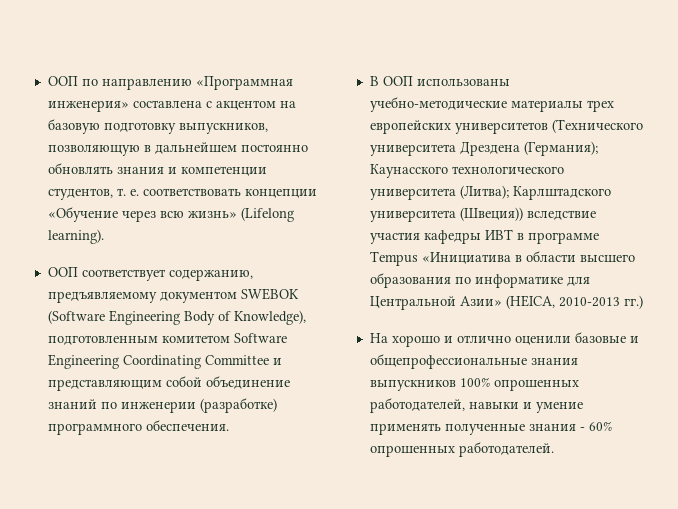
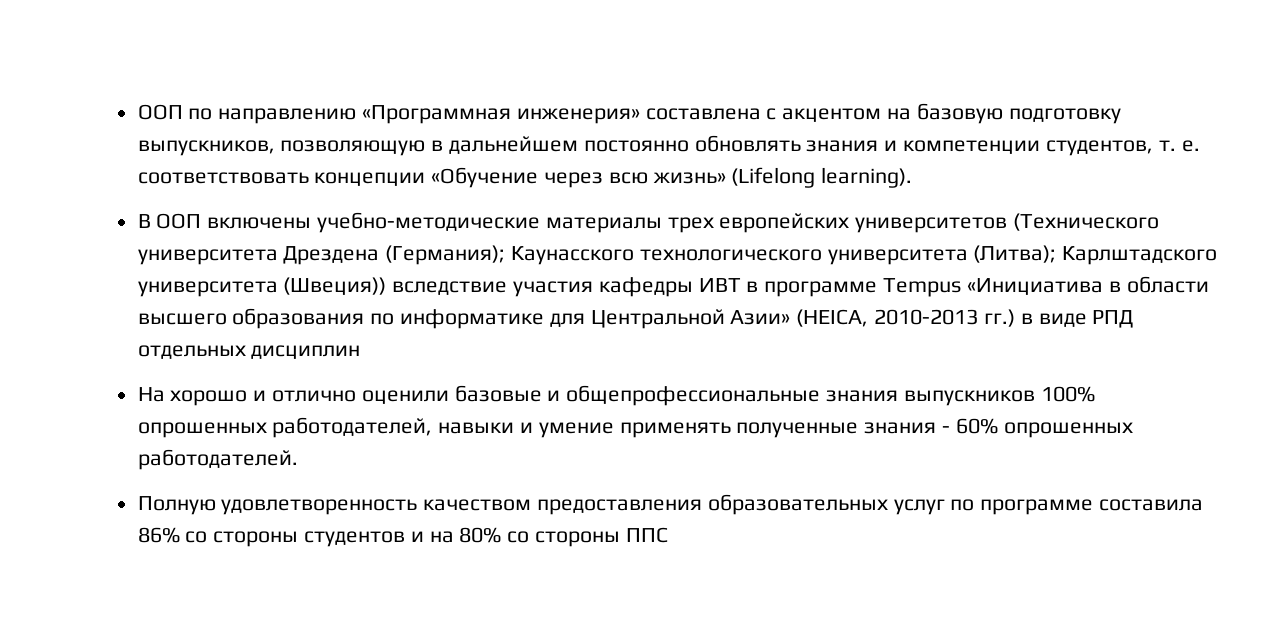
[47,267,253,281] [47,288,299,303] [47,310,306,325] [47,333,287,345] [47,354,282,369] [47,376,290,391] [47,398,277,413] [47,420,229,435] // ООП соответствует содержанию, предъявляемому документом SWEBOK (Software Engineering Body of Knowledge), подготовленным комитетом Software Engineering Coordinating Committee и представляющим собой объединение знаний по инженерии (разработке) программного обеспечения. -> (913, 177) none
[416,79,510,86] использованы -> [207,217,312,229] включены
(643, 302) none -> [1020,310,1134,328] [137,345,361,359] в виде РПД отдельных дисциплин
(554, 449) none -> [137,494,1204,515] [137,527,668,547] // Полную удовлетворенность качеством предоставления образовательных услуг по программе составила 86% со стороны студентов и на 80% со стороны ППС

